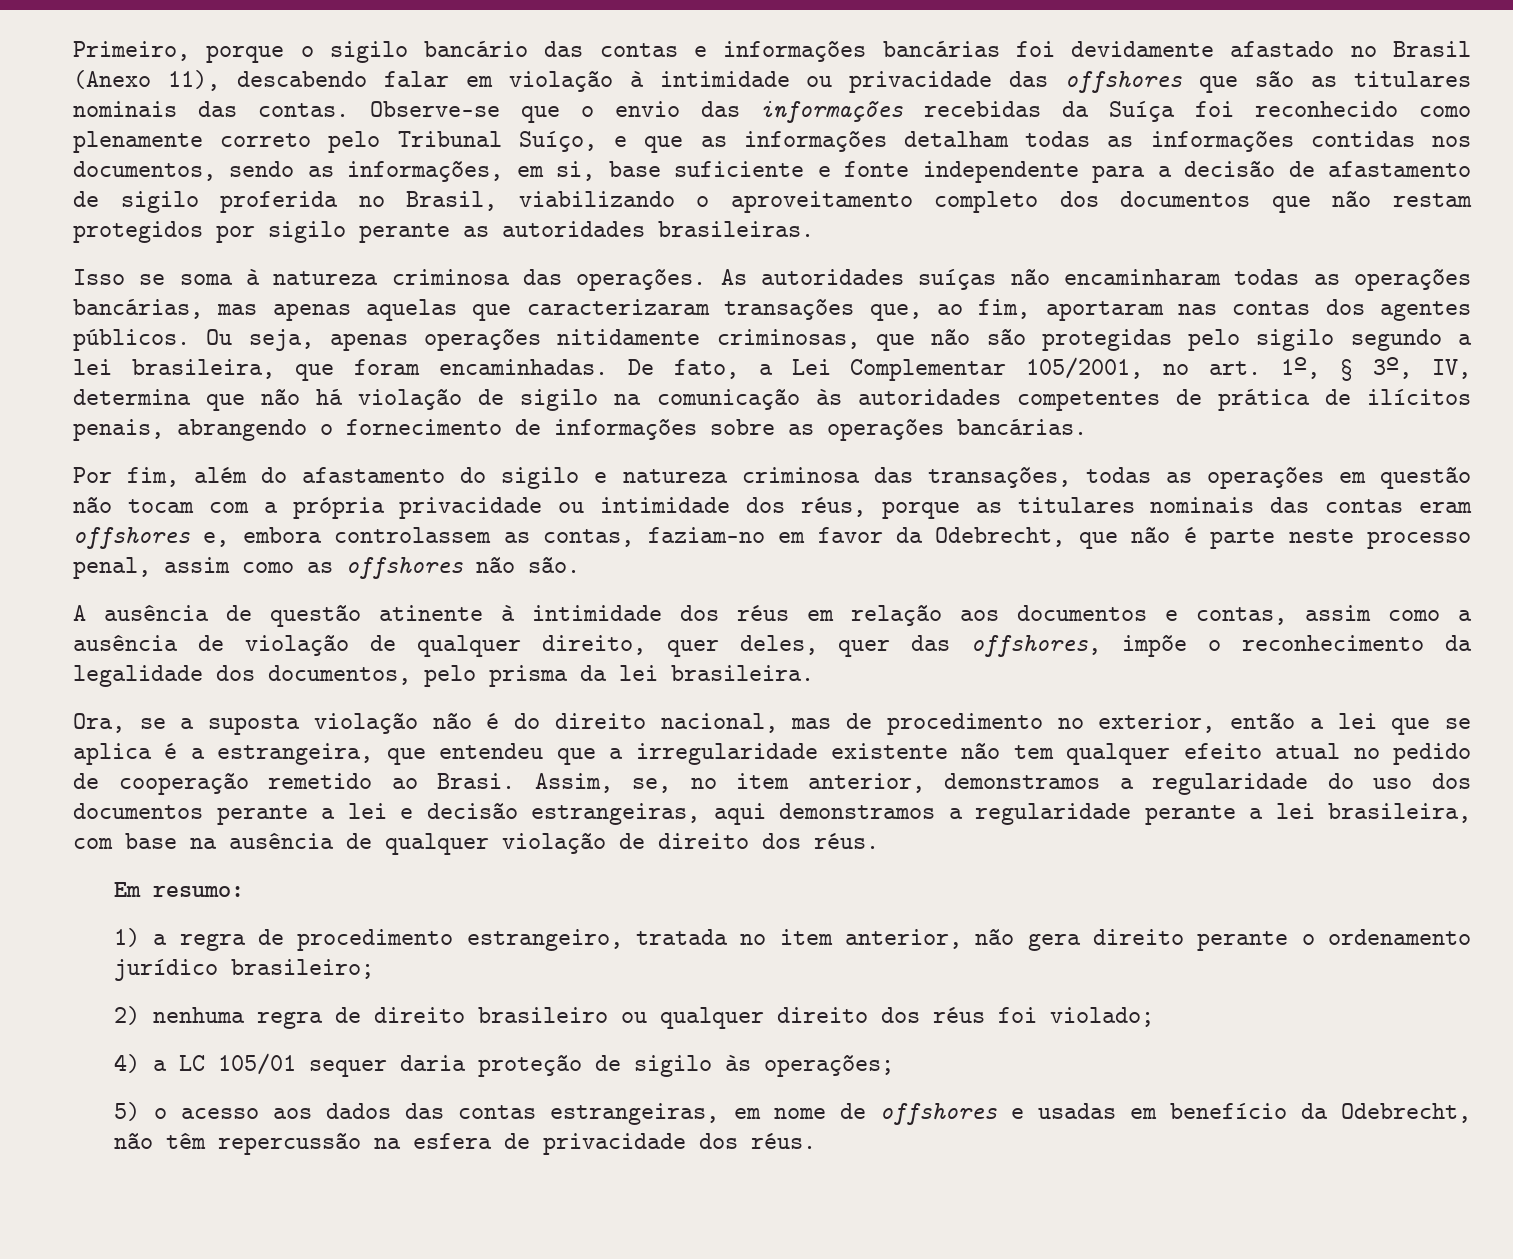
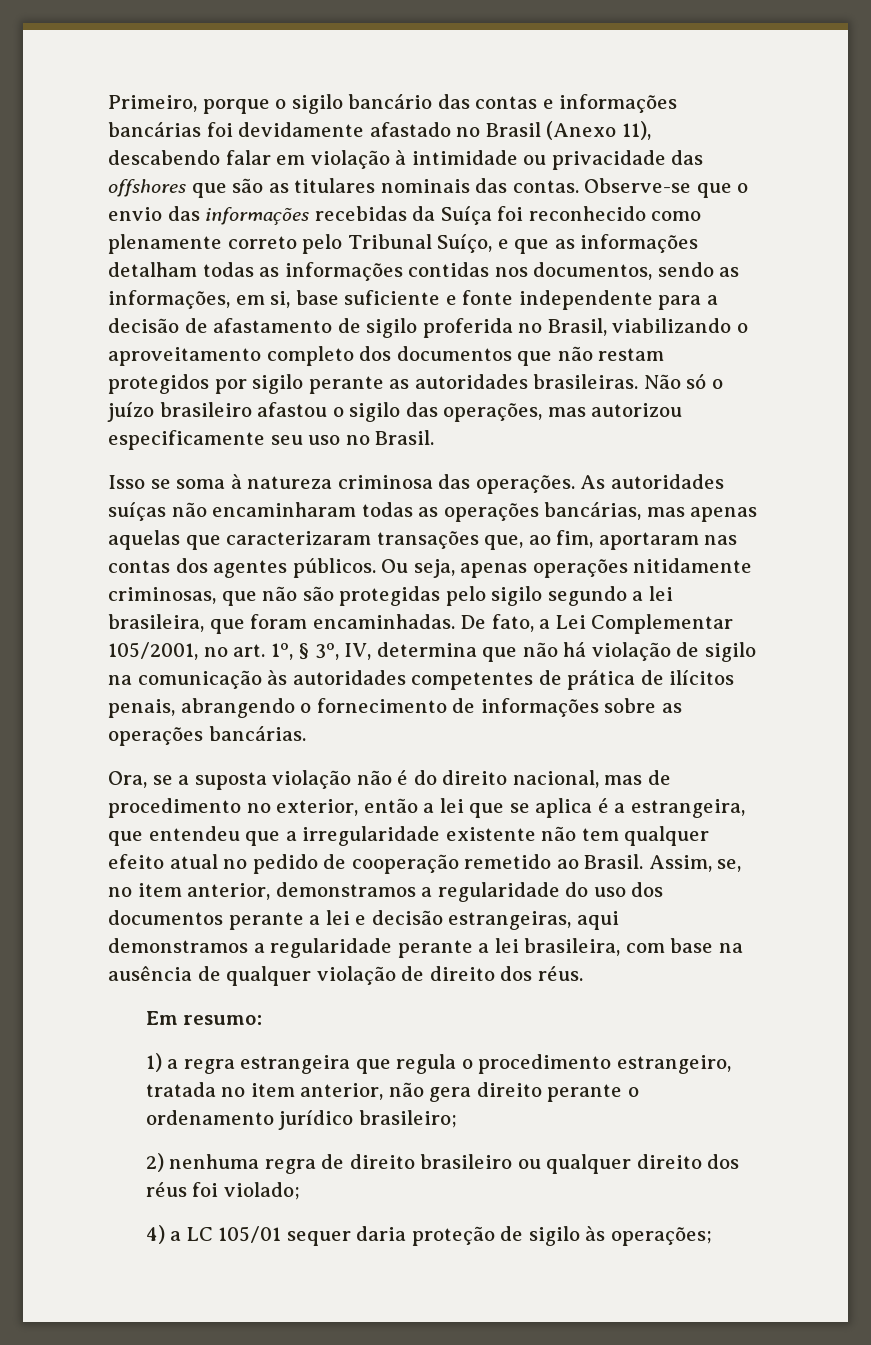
(814, 229) none -> [643,373,723,389] [107,402,683,422] [108,430,435,450] Não só o juízo brasileiro afastou o sigilo das operações, mas autorizou especificamente seu uso no Brasil.
[73,467,1471,489] [73,497,1472,519] [73,527,1471,549] [73,557,580,579] [73,604,1472,627] [73,634,1472,657] [73,665,814,687] // Por fim, além do afastamento do sigilo e natureza criminosa das transações, todas as operações em questão não tocam com a própria privacidade ou intimidade dos réus, porque as titulares nominais das contas eram offshores e, embora controlassem as contas, faziam-no em favor da Odebrecht, que não é parte neste processo penal, assim como as offshores não são. // A ausência de questão atinente à intimidade dos réus em relação aos documentos e contas, assim como a ausência de violação de qualquer direito, quer deles, quer das offshores, impõe o reconhecimento da legalidade dos documentos, pelo prisma da lei brasileira. -> (306, 733) none
[437,773,516,789] Brasi. -> [584,854,644,869] Brasil.
[258,929,285,945] de -> [240,1054,473,1074] estrangeira que regula o
[114,1102,1472,1125] [114,1132,817,1155] // 5) o acesso aos dados das contas estrangeiras, em nome de offshores e usadas em benefício da Odebrecht, não têm repercussão na esfera de privacidade dos réus. -> (712, 1236) none

